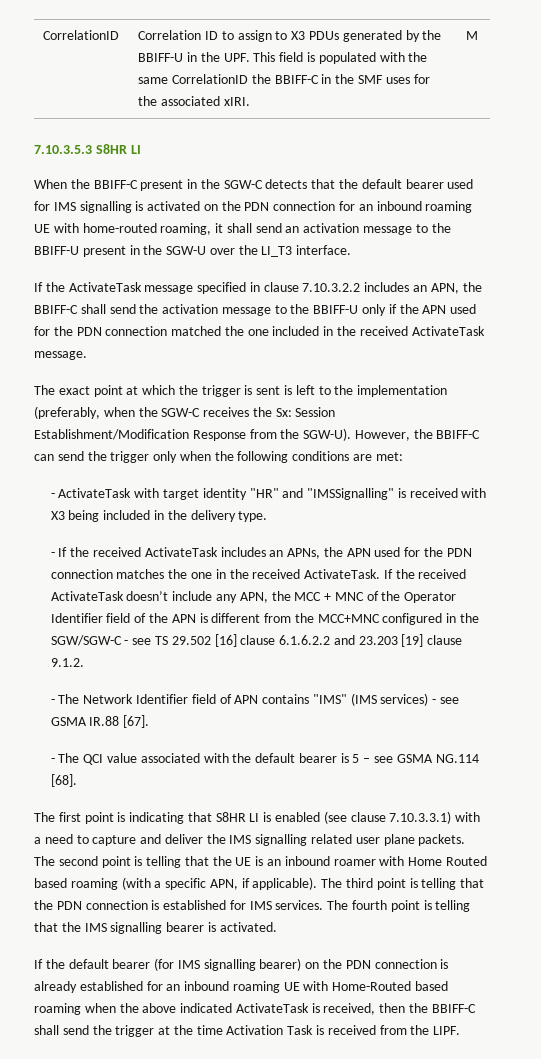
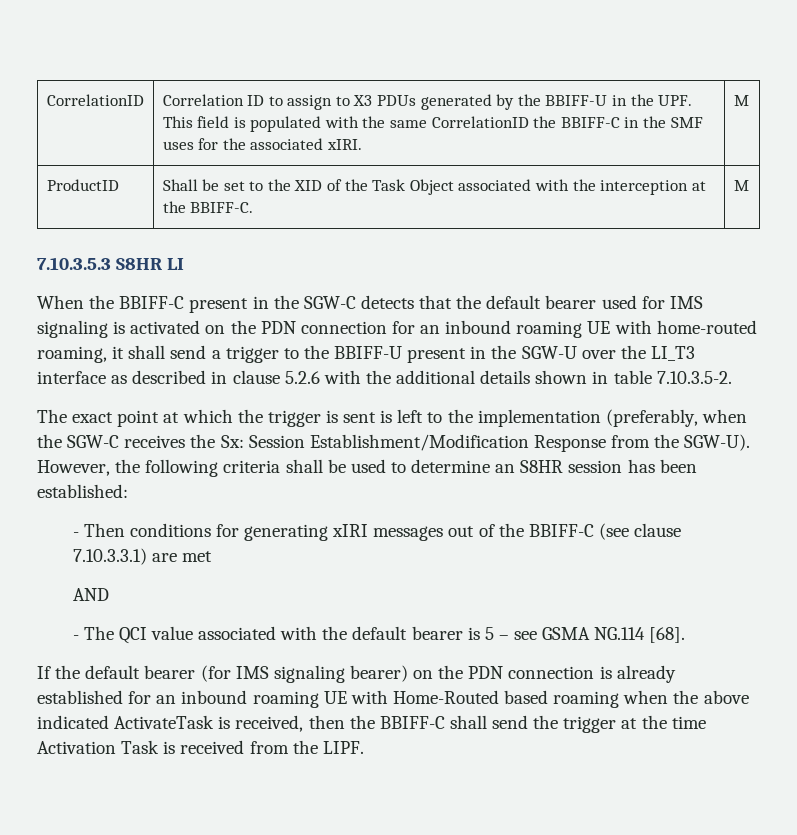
(479, 35) none -> [46,179,119,191] [162,179,706,195] [162,201,254,213] [733,180,749,191] // ProductID | Shall be set to the XID of the Task Object associated with the interception at the BBIFF-C. | M
[79,201,132,213] signalling -> [37,320,108,338] signaling
[285,223,413,235] an activation message -> [211,346,279,363] a trigger
[296,245,352,255] [34,282,482,294] [34,304,477,316] [34,326,485,336] [34,351,87,360] interface. // If the ActivateTask message specified in clause 7.10.3.2.2 includes an APN, the BBIFF-C shall send the activation message to the BBIFF-U only if the APN used for the PDN connection matched the one included in the received ActivateTask message. -> [37,370,732,384] interface as described in clause 5.2.6 with the additional details shown in table 7.10.3.5-2.
[436,430,481,439] [34,451,403,463] [50,488,487,500] [50,510,268,522] [50,547,472,559] [50,569,467,579] [50,591,457,603] [50,613,480,625] [50,634,463,647] [50,658,84,667] [50,693,460,706] [50,715,150,728] BBIFF-C can send the trigger only when the following conditions are met: // - ActivateTask with target identity "HR" and "IMSSignalling" is received with X3 being included in the delivery type. // - If the received ActivateTask includes an APNs, the APN used for the PDN connection matches the one in the received ActivateTask. If the received ActivateTask doesn’t include any APN, the MCC + MNC of the Operator Identifier field of the APN is different from the MCC+MNC configured in the SGW/SGW-C - see TS 29.502 [16] clause 6.1.6.2.2 and 23.203 [19] clause 9.1.2. // - The Network Identifier field of APN contains "IMS" (IMS services) - see GSMA IR.88 [67]. -> [145,459,697,477] [37,484,128,498] [72,523,682,541] [72,548,212,565] [72,588,109,601] following criteria shall be used to determine an S8HR session has been established: // - Then conditions for generating xIRI messages out of the BBIFF-C (see clause 7.10.3.3.1) are met // AND
[34,811,481,824] [34,834,466,846] [34,856,487,868] [34,877,485,890] [34,900,471,912] [34,922,277,934] // The first point is indicating that S8HR LI is enabled (see clause 7.10.3.3.1) with a need to capture and deliver the IMS signalling related user plane packets. The second point is telling that the UE is an inbound roamer with Home Routed based roaming (with a specific APN, if applicable). The third point is telling that the PDN connection is established for IMS services. The fourth point is telling that the IMS signalling bearer is activated. -> (686, 635) none
[203,959,256,971] signalling -> [273,665,345,683] signaling

